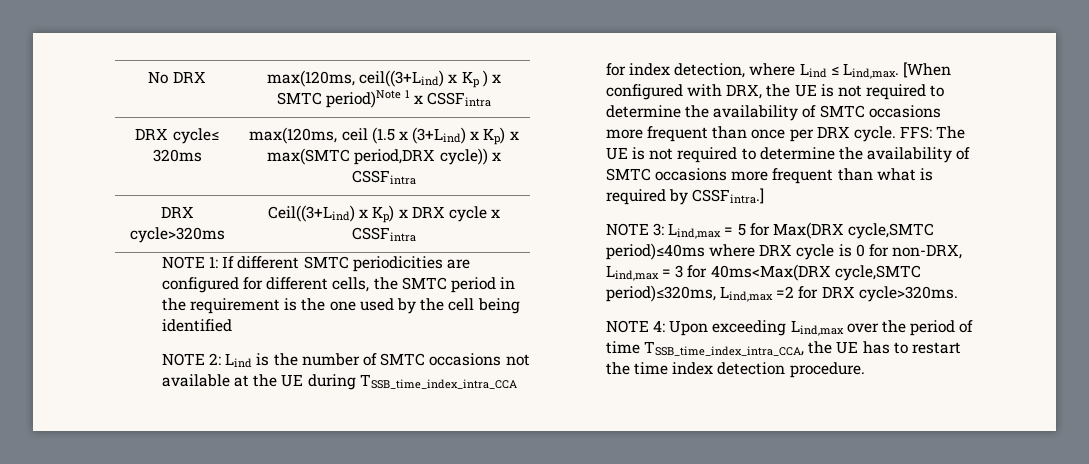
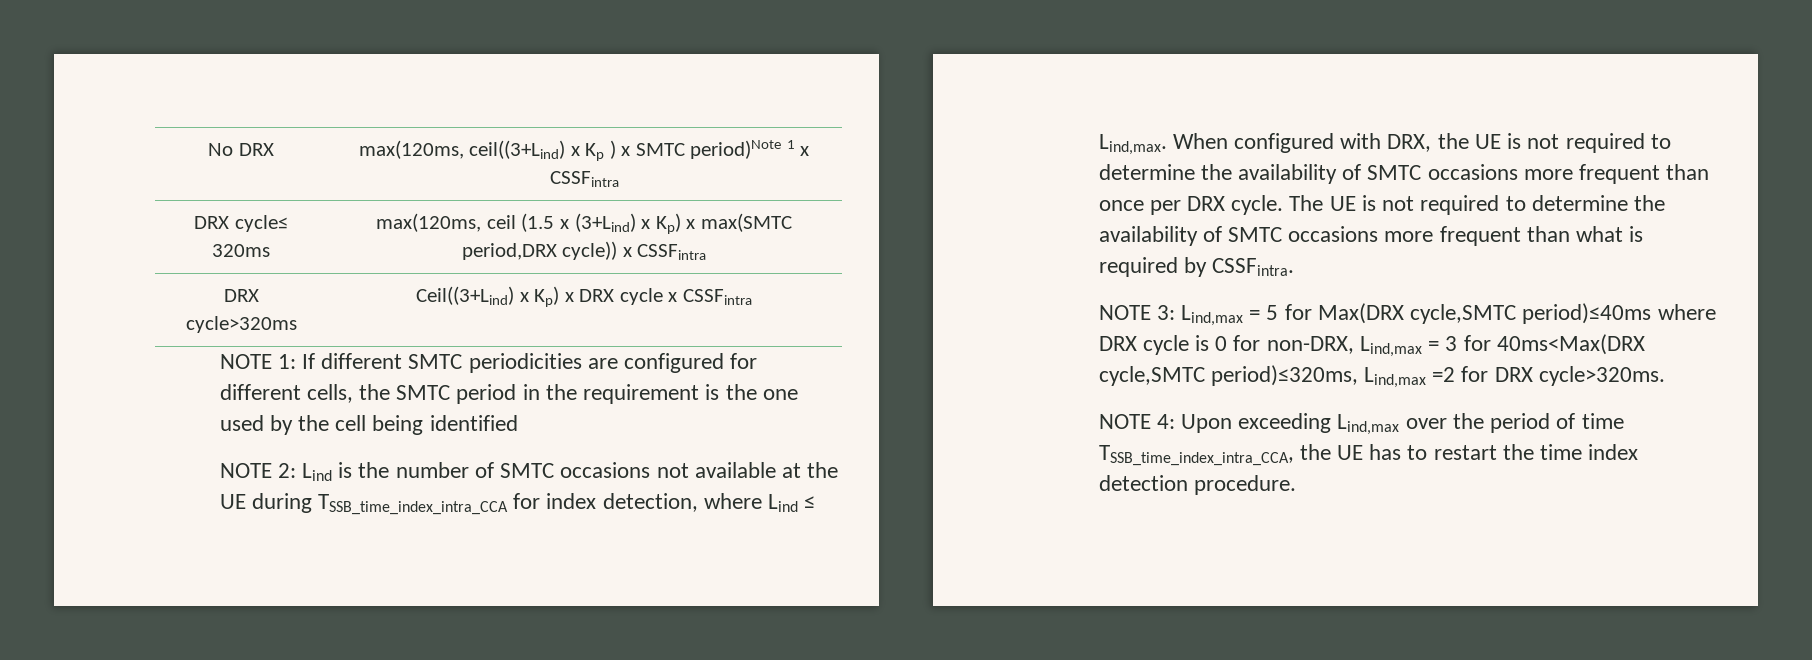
[903,62,952,78] [When -> [1172,133,1228,149] When
[900,126,933,139] FFS: -> (1284, 205) none
[692,188,765,204] CSSFintra.] -> [1212,258,1295,276] CSSFintra.

